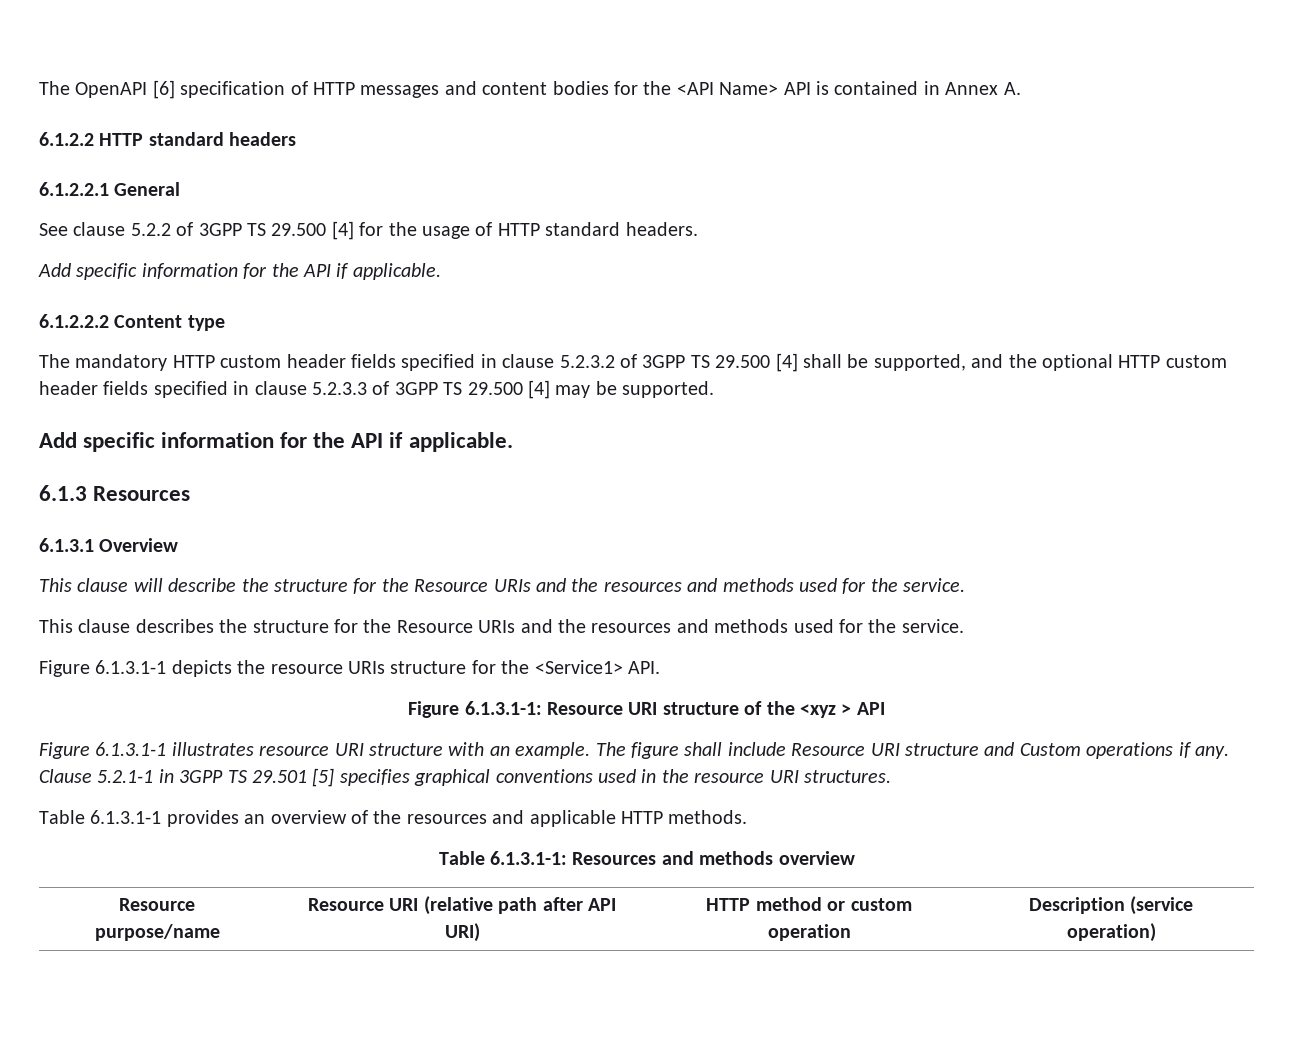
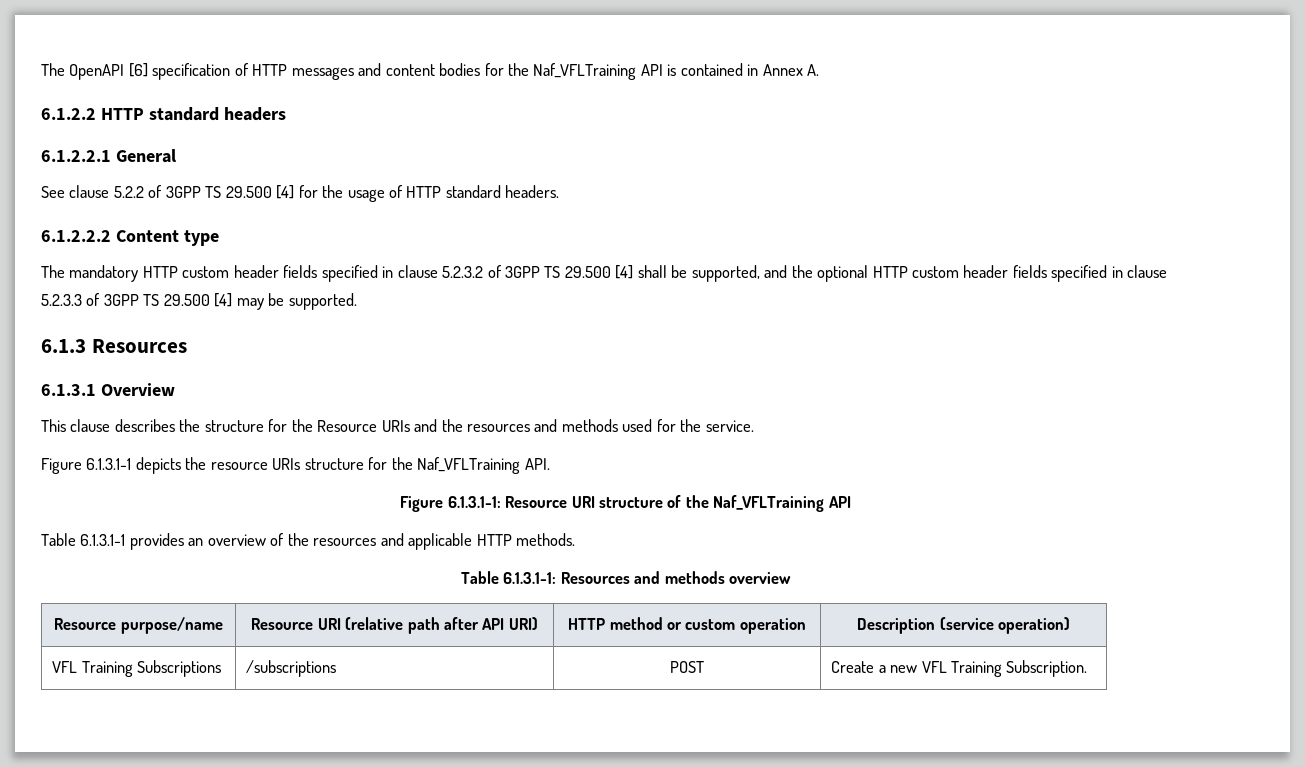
[676,82,779,95] <API Name> -> [533,63,637,80] Naf_VFLTraining
[38,263,441,280] // Add specific information for the API if applicable. -> (560, 191) none
[39,432,513,452] [39,485,191,501] [39,538,179,552] [39,578,966,594] Add specific information for the API if applicable. // 6.1.3 Resources // 6.1.3.1 Overview // This clause will describe the structure for the Resource URIs and the resources and methods used for the service. -> [41,339,187,353] [41,383,175,396] 6.1.3 Resources // 6.1.3.1 Overview
[534,660,623,674] <Service1> -> [417,457,521,474] Naf_VFLTraining
[799,702,885,718] [39,742,1229,759] [39,768,891,787] <xyz > API // Figure 6.1.3.1-1 illustrates resource URI structure with an example. The figure shall include Resource URI structure and Custom operations if any. Clause 5.2.1-1 in 3GPP TS 29.501 [5] specifies graphical conventions used in the resource URI structures. -> [713,495,851,512] Naf_VFLTraining API
(1156, 932) none -> [52,660,222,677] [246,660,337,677] [670,661,704,673] [831,660,1088,677] // VFL Training Subscriptions | /subscriptions | POST | Create a new VFL Training Subscription.

